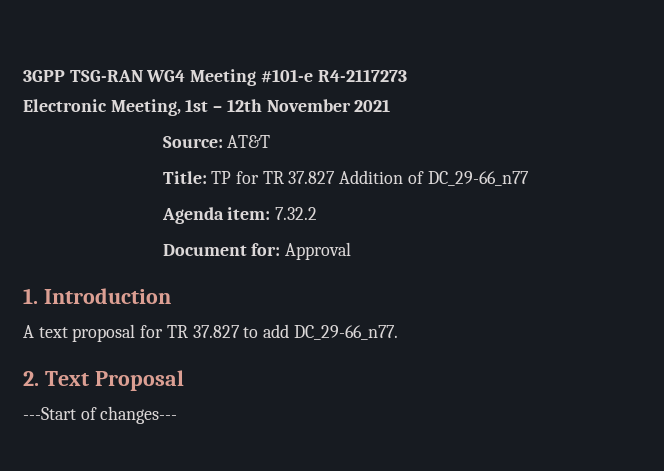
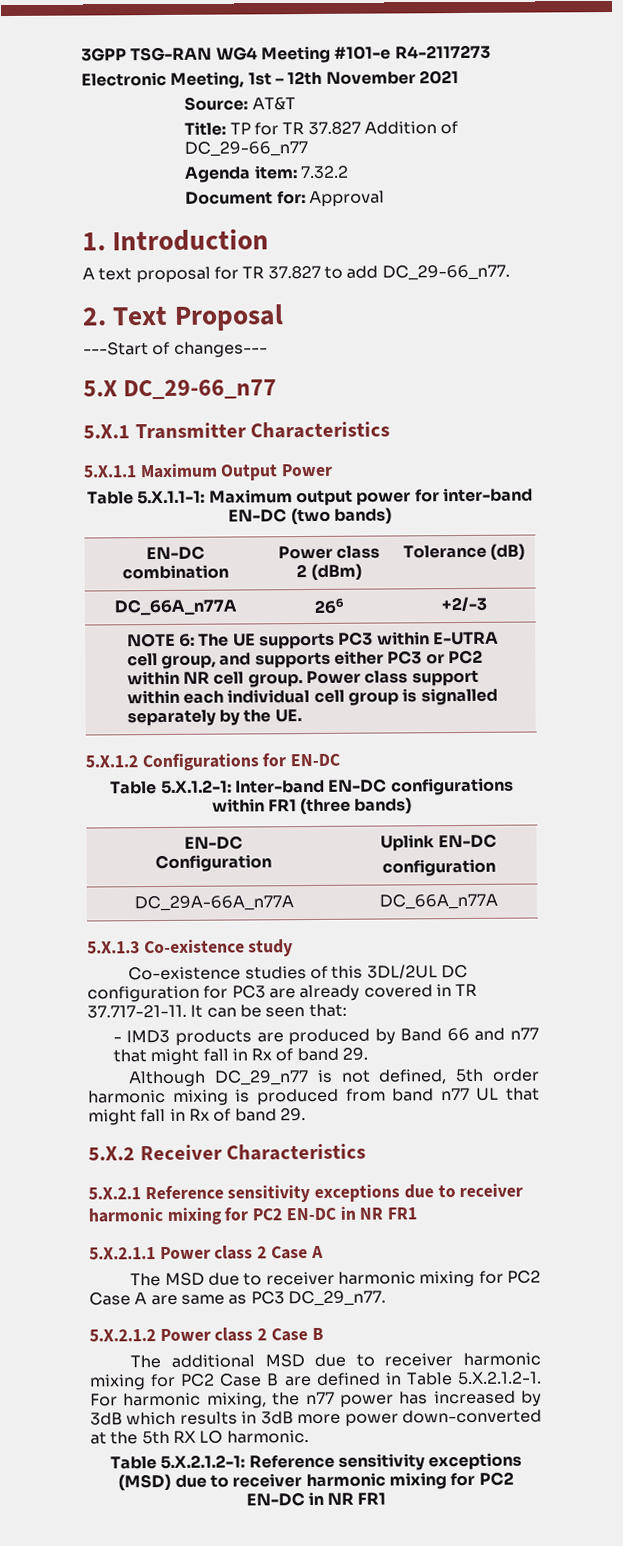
(178, 415) none -> [83,379,278,400] [83,421,391,440] [83,463,334,481] [87,487,533,507] [228,507,392,525] [145,545,205,561] [121,564,229,580] [277,545,381,560] [296,563,362,581] [402,543,526,560] [113,598,237,616] [314,597,344,614] [441,596,487,612] [126,631,499,650] [126,649,483,669] [126,669,479,688] [126,687,498,706] [126,709,302,727] [85,753,341,772] [110,777,514,796] [211,797,413,815] [184,835,243,850] [155,854,272,873] [380,833,497,852] [381,858,496,877] [133,895,294,912] [379,893,498,910] [87,939,294,957] [128,964,468,981] [87,983,478,1003] [87,1003,347,1019] [112,1027,540,1046] [112,1047,369,1066] [128,1068,540,1088] [88,1087,540,1106] [88,1108,306,1126] [88,1143,367,1161] [88,1183,524,1203] [88,1206,418,1225] [89,1245,324,1260] [130,1270,541,1288] [89,1290,386,1307] [89,1327,324,1342] [130,1352,542,1369] [89,1371,542,1391] [90,1390,542,1409] [90,1409,542,1427] [90,1430,309,1445] [109,1452,523,1471] [118,1471,514,1491] [245,1491,387,1507] // 5.X DC_29-66_n77 // 5.X.1 Transmitter Characteristics // 5.X.1.1 Maximum Output Power // Table 5.X.1.1-1: Maximum output power for inter-band EN-DC (two bands) // EN-DC combination | Power class 2 (dBm) | Tolerance (dB) // DC_66A_n77A | 266 | +2/-3 // NOTE 6: The UE supports PC3 within E-UTRA cell group, and supports either PC3 or PC2 within NR cell group. Power class support within each individual cell group is signalled separately by the UE. // 5.X.1.2 Configurations for EN-DC // Table 5.X.1.2-1: Inter-band EN-DC configurations within FR1 (three bands) // EN-DC // Configuration | Uplink EN-DC // configuration // DC_29A-66A_n77A | DC_66A_n77A // 5.X.1.3 Co-existence study // Co-existence studies of this 3DL/2UL DC configuration for PC3 are already covered in TR 37.717-21-11. It can be seen that: // - IMD3 products are produced by Band 66 and n77 that might fall in Rx of band 29. // Although DC_29_n77 is not defined, 5th order harmonic mixing is produced from band n77 UL that might fall in Rx of band 29. // 5.X.2 Receiver Characteristics // 5.X.2.1 Reference sensitivity exceptions due to receiver harmonic mixing for PC2 EN-DC in NR FR1 // 5.X.2.1.1 Power class 2 Case A // The MSD due to receiver harmonic mixing for PC2 Case A are same as PC3 DC_29_n77. // 5.X.2.1.2 Power class 2 Case B // The additional MSD due to receiver harmonic mixing for PC2 Case B are defined in Table 5.X.2.1.2-1. For harmonic mixing, the n77 power has increased by 3dB which results in 3dB more power down-converted at the 5th RX LO harmonic. // Table 5.X.2.1.2-1: Reference sensitivity exceptions (MSD) due to receiver harmonic mixing for PC2 EN-DC in NR FR1

